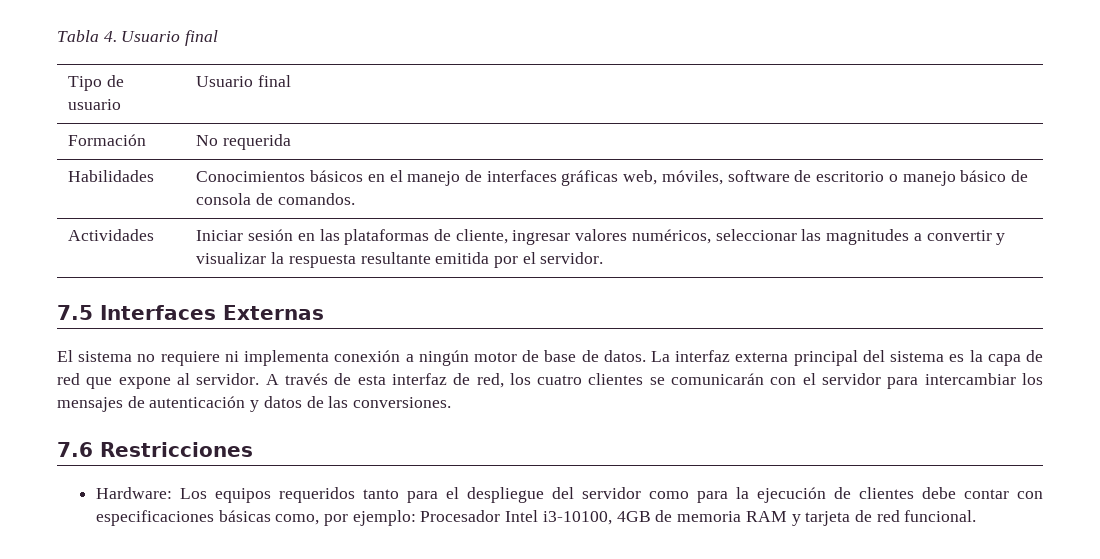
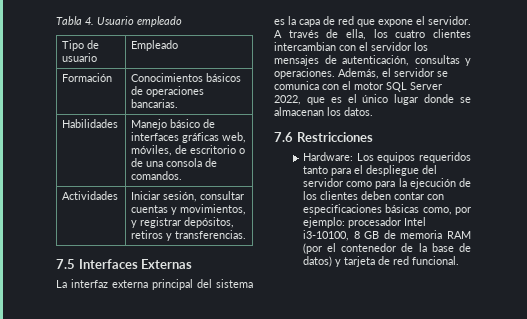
[185,30,219,46] final -> [137,16,182,27] empleado
[196,75,292,87] Usuario final -> [130,40,178,51] Empleado
[196,134,292,150] [68,170,155,182] [196,170,461,186] No requerida // Habilidades | Conocimientos básicos en el manejo -> [130,73,241,82] [130,86,204,97] [130,99,178,108] [61,119,118,128] [130,119,200,130] Conocimientos básicos de operaciones bancarias. // Habilidades | Manejo básico
[727,170,790,182] software -> (172, 150) none
[902,170,1028,186] manejo básico de -> [130,158,163,167] de una
[248,229,1006,245] [196,252,604,268] [57,305,324,320] [57,350,646,366] sesión en las plataformas de cliente, ingresar valores numéricos, seleccionar las magnitudes a convertir y visualizar la respuesta resultante emitida por el servidor. // 7.5 Interfaces Externas // El sistema no requiere ni implementa conexión a ningún motor de base de datos. -> [162,191,244,202] [130,204,246,215] [130,217,234,228] [130,230,246,241] [56,259,193,269] sesión, consultar cuentas y movimientos, y registrar depósitos, retiros y transferencias. // 7.5 Interfaces Externas //
[176,373,190,385] al -> [416,16,425,25] el
[357,373,504,388] esta interfaz de red, -> [346,29,366,40] ella,
[649,373,765,385] se comunicarán -> [274,42,336,51] intercambian
[887,373,1016,389] para intercambiar -> (411, 46) none
[149,396,452,412] autenticación y datos de las conversiones. -> [342,55,471,66] [274,68,448,79] [274,81,442,92] [274,94,471,105] [274,107,373,116] autenticación, consultas y operaciones. Además, el servidor se comunica con el motor SQL Server 2022, que es el único lugar donde se almacenan los datos.
[858,487,956,499] clientes debe -> [302,191,391,200] los clientes deben
[420,510,501,522] Procesador -> [347,217,401,228] procesador
[616,511,651,522] 4GB -> [353,231,380,239] 8 GB
(787, 516) none -> [302,243,471,254] [302,256,332,267] (por el contenedor de la base de datos)

